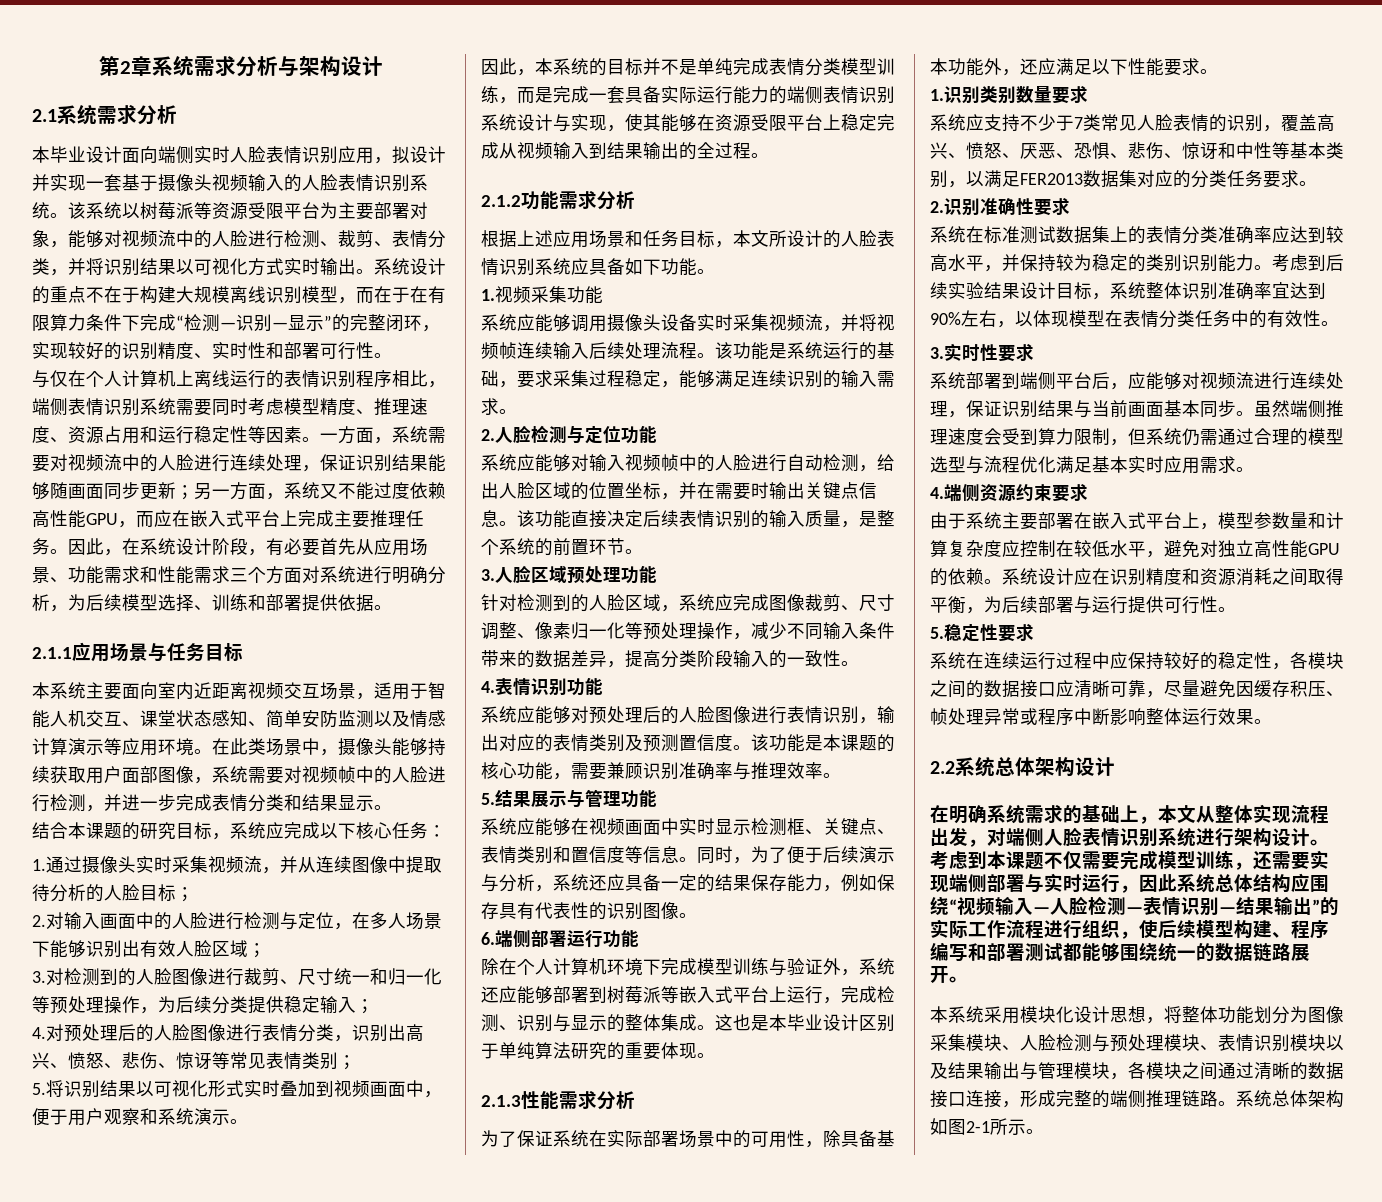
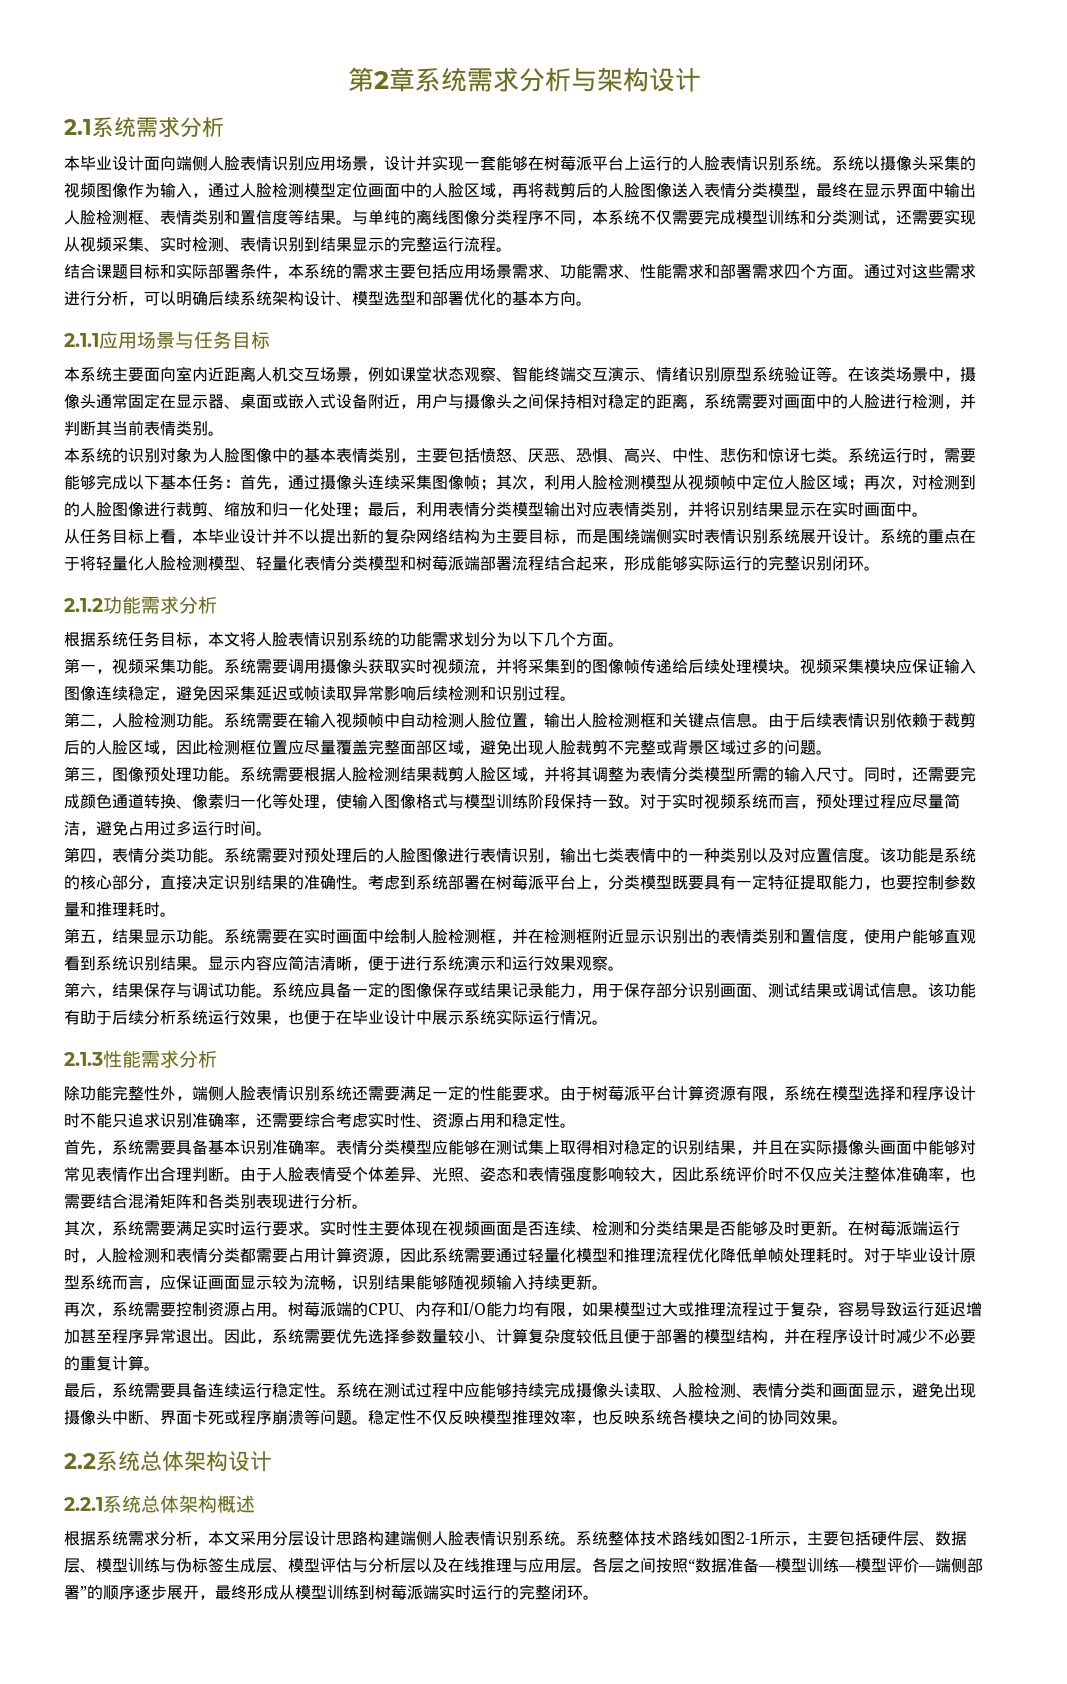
[194,146,230,163] 实时 -> (208, 163) none
[374,146,410,164] ，拟 -> [336,156,384,171] 场景，
[122,174,284,192] 基于摄像头视频输入 -> [496,156,672,171] 能够在树莓派平台上运行
[68,202,428,220] [32,230,446,248] [32,258,446,276] [32,286,446,304] [32,314,440,332] [32,342,392,360] [32,370,446,388] [32,398,428,416] [32,426,446,444] [32,454,446,472] [32,482,446,500] [32,510,424,528] [32,538,428,556] [32,567,50,583] 该系统以树莓派等资源受限平台为主要部署对象，能够对视频流中的人脸进行检测、裁剪、表情分类，并将识别结果以可视化方式实时输出。系统设计的重点不在于构建大规模离线识别模型，而在于在有限算力条件下完成“检测—识别—显示”的完整闭环，实现较好的识别精度、实时性和部署可行性。 // 与仅在个人计算机上离线运行的表情识别程序相比，端侧表情识别系统需要同时考虑模型精度、推理速度、资源占用和运行稳定性等因素。一方面，系统需要对视频流中的人脸进行连续处理，保证识别结果能够随画面同步更新；另一方面，系统又不能过度依赖高性能GPU，而应在嵌入式平台上完成主要推理任务。因此，在系统设计阶段，有必要首先从应用场景 -> [832,156,976,171] [64,182,976,198] [64,209,976,225] [64,236,512,252] [64,263,544,279] 系统以摄像头采集的视频图像作为输入，通过人脸检测模型定位画面中的人脸区域，再将裁剪后的人脸图像送入表情分类模型，最终在显示界面中输出人脸检测框、表情类别和置信度等结果。与单纯的离线图像分类程序不同，本系统不仅需要完成模型训练和分类测试，还需要实现从视频采集、实时检测、表情识别到结果显示的完整运行流程。 // 结合课题目标和实际部署条件，本系统的需求主要包括应用场景需求
[140,566,446,584] [32,594,374,612] 和性能需求三个方面对系统进行明确分析，为后续模型选择、训练和部署提供依据 -> [624,263,976,279] [64,291,576,306] 、性能需求和部署需求四个方面。通过对这些需求进行分析，可以明确后续系统架构设计、模型选型和部署优化的基本方向
[248,682,284,699] 视频 -> [256,367,288,382] 人机
[374,682,446,700] [32,710,446,728] [32,738,446,756] [32,766,356,784] 适用于智能人机交互、课堂状态感知、简单安防监测以及情感计算演示等应用环境。在此类场景中，摄像头能够持续获取用户面部图像，系统需要对视频帧 -> [368,366,976,382] [64,393,816,409] 例如课堂状态观察、智能终端交互演示、情绪识别原型系统验证等。在该类场景中，摄像头通常固定在显示器、桌面或嵌入式设备附近，用户与摄像头之间保持相对稳定的距离，系统需要对画面
[122,794,392,812] [32,822,284,840] 进一步完成表情分类和结果显示。 // 结合本课题的研究目标，系统应 -> [64,420,224,436] [64,447,976,463] [64,475,96,490] 判断其当前表情类别。 // 本系统的识别对象为人脸图像中的基本表情类别，主要包括愤怒、厌恶、恐惧、高兴、中性、悲伤和惊讶七类。系统运行时，需要能够
[356,822,392,839] 核心 -> [160,475,192,490] 基本
[32,859,46,871] // 1. -> [240,475,288,490] 首先，
[136,856,442,874] [32,884,194,902] [32,912,442,930] [32,940,176,958] 实时采集视频流，并从连续图像中提取待分析的人脸目标； // 2.对输入画面中的人脸进行检测与定位，在多人场景下能够识别出有效 -> [368,474,784,491] 连续采集图像帧；其次，利用人脸检测模型从视频帧中定位
[32,971,46,983] // 3. -> [864,474,912,490] 再次，
[298,968,442,985] [32,996,374,1014] [32,1024,424,1042] [32,1052,356,1070] [32,1080,442,1098] [32,1108,248,1126] [481,58,895,76] [481,86,895,104] [481,113,895,132] [481,142,751,160] 尺寸统一和归一化等预处理操作，为后续分类提供稳定输入； // 4.对预处理后的人脸图像进行表情分类，识别出高兴、愤怒、悲伤、惊讶等常见表情类别； // 5.将识别结果以可视化形式实时叠加到视频画面中，便于用户观察和系统演示。 // 因此，本系统的目标并不是单纯完成表情分类模型训练，而是完成一套具备实际运行能力的端侧表情识别系统设计与实现，使其能够在资源受限平台上稳定完成从视频输入到结果输出的全过程 -> [224,501,928,518] [64,528,976,544] [64,555,864,571] 缩放和归一化处理；最后，利用表情分类模型输出对应表情类别，并将识别结果显示在实时画面中。 // 从任务目标上看，本毕业设计并不以提出新的复杂网络结构为主要目标，而是围绕端侧实时表情识别系统展开设计。系统的重点在于将轻量化人脸检测模型、轻量化表情分类模型和树莓派端部署流程结合起来，形成能够实际运行的完整识别闭环
[517,230,643,248] 上述应用场景和 -> [96,632,128,647] 系统
[769,230,895,248] [481,258,715,276] [481,289,495,301] 所设计的人脸表情识别系统应具备如下功能。 // 1. -> [240,631,624,647] [64,658,112,674] 将人脸表情识别系统的功能需求划分为以下几个方面。 // 第一，
[481,314,895,332] [481,342,895,360] [481,370,895,388] [481,398,517,415] [481,425,657,444] [481,454,895,472] [481,482,877,500] [481,510,895,528] [481,538,643,556] [481,565,657,584] [481,594,895,612] [481,622,895,640] [481,650,859,668] [481,677,603,696] [481,706,571,724] // 系统应能够调用摄像头设备实时采集视频流，并将视频帧连续输入后续处理流程。该功能是系统运行的基础，要求采集过程稳定，能够满足连续识别的输入需求。 // 2.人脸检测与定位功能 // 系统应能够对输入视频帧中的人脸进行自动检测，给出人脸区域的位置坐标，并在需要时输出关键点信息。该功能直接决定后续表情识别的输入质量，是整个系统的前置环节。 // 3.人脸区域预处理功能 // 针对检测到的人脸区域，系统应完成图像裁剪、尺寸调整、像素归一化等预处理操作，减少不同输入条件带来的数据差异，提高分类阶段输入的一致性。 // 4.表情识别功能 // 系统应能够 -> [208,658,976,674] [64,685,576,701] [64,712,976,728] [64,739,832,755] [64,766,976,782] [64,793,960,809] [64,820,272,836] [64,847,288,863] 。系统需要调用摄像头获取实时视频流，并将采集到的图像帧传递给后续处理模块。视频采集模块应保证输入图像连续稳定，避免因采集延迟或帧读取异常影响后续检测和识别过程。 // 第二，人脸检测功能。系统需要在输入视频帧中自动检测人脸位置，输出人脸检测框和关键点信息。由于后续表情识别依赖于裁剪后的人脸区域，因此检测框位置应尽量覆盖完整面部区域，避免出现人脸裁剪不完整或背景区域过多的问题。 // 第三，图像预处理功能。系统需要根据人脸检测结果裁剪人脸区域，并将其调整为表情分类模型所需的输入尺寸。同时，还需要完成颜色通道转换、像素归一化等处理，使输入图像格式与模型训练阶段保持一致。对于实时视频系统而言，预处理过程应尽量简洁，避免占用过多运行时间。 // 第四，表情分类功能。系统需要
[499,734,895,752] [481,762,841,780] [481,789,657,808] [481,818,895,836] [481,846,895,864] [481,874,895,892] [481,902,697,920] [481,929,639,948] [481,958,895,976] [481,986,895,1004] [481,1014,895,1032] [481,1042,697,1060] 对应的表情类别及预测置信度。该功能是本课题的核心功能，需要兼顾识别准确率与推理效率。 // 5.结果展示与管理功能 // 系统应能够在视频画面中实时显示检测框、关键点、表情类别和置信度等信息。同时，为了便于后续演示与分析，系统还应具备一定的结果保存能力，例如保存具有代表性的识别图像。 // 6.端侧部署运行功能 // 除在个人计算机环境下完成模型训练与验证外，系统还应能够部署到树莓派等嵌入式平台上运行，完成检测、识别与显示的整体集成。这也是本毕业设计区别于单纯算法研究的重要体现 -> [592,847,976,863] [64,874,976,890] [64,902,176,917] [64,928,976,944] [64,955,624,971] [64,982,976,998] [64,1009,592,1025] 七类表情中的一种类别以及对应置信度。该功能是系统的核心部分，直接决定识别结果的准确性。考虑到系统部署在树莓派平台上，分类模型既要具有一定特征提取能力，也要控制参数量和推理耗时。 // 第五，结果显示功能。系统需要在实时画面中绘制人脸检测框，并在检测框附近显示识别出的表情类别和置信度，使用户能够直观看到系统识别结果。显示内容应简洁清晰，便于进行系统演示和运行效果观察。 // 第六，结果保存与调试功能。系统应具备一定的图像保存或结果记录能力，用于保存部分识别画面、测试结果或调试信息。该功能有助于后续分析系统运行效果，也便于在毕业设计中展示系统实际运行情况
[481,1130,895,1148] [930,58,1218,76] [930,85,1088,104] [930,114,1335,132] [930,142,1344,159] [930,170,1317,188] [930,197,1070,216] [930,226,1344,244] [930,254,1344,272] [930,282,1326,300] [930,310,1339,328] [930,343,1034,362] [930,372,1344,390] [930,400,1344,418] [930,428,1344,446] [930,456,1254,474] [930,483,1088,502] [930,512,1344,530] [930,540,1340,558] [930,568,1344,586] [930,596,1236,614] [930,623,1034,642] [930,652,1344,670] [930,680,1344,698] [930,708,1218,726] 为了保证系统在实际部署场景中的可用性，除具备基本功能外，还应满足以下性能要求。 // 1.识别类别数量要求 // 系统应支持不少于7类常见人脸表情的识别，覆盖高兴、愤怒、厌恶、恐惧、悲伤、惊讶和中性等基本类别，以满足FER2013数据集对应的分类任务要求。 // 2.识别准确性要求 // 系统在标准测试数据集上的表情分类准确率应达到较高水平，并保持较为稳定的类别识别能力。考虑到后续实验结果设计目标，系统整体识别准确率宜达到90%左右，以体现模型在表情分类任务中的有效性。 // 3.实时性要求 // 系统部署到端侧平台后，应能够对视频流进行连续处理，保证识别结果与当前画面基本同步。虽然端侧推理速度会受到算力限制，但系统仍需通过合理的模型选型与流程优化满足基本实时应用需求。 // 4.端侧资源约束要求 // 由于系统主要部署在嵌入式平台上，模型参数量和计算复杂度应控制在较低水平，避免对独立高性能GPU的依赖。系统设计应在识别精度和资源消耗之间取得平衡，为后续部署与运行提供可行性。 // 5.稳定性要求 // 系统在连续运行过程中应保持较好的稳定性，各模块之间的数据接口应清晰可靠，尽量避免因缓存积压、帧处理异常或程序中断影响整体运行 -> [64,1085,976,1101] [64,1112,576,1128] [64,1139,976,1155] [64,1166,976,1182] [64,1193,368,1209] [64,1220,960,1236] [64,1247,976,1263] [64,1274,608,1290] [64,1301,982,1317] [64,1328,976,1344] [64,1355,160,1371] [64,1382,976,1398] [64,1409,800,1425] 除功能完整性外，端侧人脸表情识别系统还需要满足一定的性能要求。由于树莓派平台计算资源有限，系统在模型选择和程序设计时不能只追求识别准确率，还需要综合考虑实时性、资源占用和稳定性。 // 首先，系统需要具备基本识别准确率。表情分类模型应能够在测试集上取得相对稳定的识别结果，并且在实际摄像头画面中能够对常见表情作出合理判断。由于人脸表情受个体差异、光照、姿态和表情强度影响较大，因此系统评价时不仅应关注整体准确率，也需要结合混淆矩阵和各类别表现进行分析。 // 其次，系统需要满足实时运行要求。实时性主要体现在视频画面是否连续、检测和分类结果是否能够及时更新。在树莓派端运行时，人脸检测和表情分类都需要占用计算资源，因此系统需要通过轻量化模型和推理流程优化降低单帧处理耗时。对于毕业设计原型系统而言，应保证画面显示较为流畅，识别结果能够随视频输入持续更新。 // 再次，系统需要控制资源占用。树莓派端的CPU、内存和I/O能力均有限，如果模型过大或推理流程过于复杂，容易导致运行延迟增加甚至程序异常退出。因此，系统需要优先选择参数量较小、计算复杂度较低且便于部署的模型结构，并在程序设计时减少不必要的重复计算。 // 最后，系统需要具备连续运行稳定性。系统在测试过程中应能够持续完成摄像头读取、人脸检测、表情分类和画面显示，避免出现摄像头中断、界面卡死或程序崩溃等问题。稳定性不仅反映模型推理效率，也反映系统各模块之间的协同
[930,804,1329,824] [930,827,1329,847] [930,850,1329,870] [930,873,1329,893] [930,896,1339,916] [930,919,1329,939] [930,942,1310,962] [930,966,968,984] [930,1006,1344,1024] [930,1034,1344,1052] [930,1062,1344,1080] [930,1090,1344,1108] [930,1118,1026,1135] 在明确系统需求的基础上，本文从整体实现流程出发，对端侧人脸表情识别系统进行架构设计。考虑到本课题不仅需要完成模型训练，还需要实现端侧部署与实时运行，因此系统总体结构应围绕“视频输入—人脸检测—表情识别—结果输出”的实际工作流程进行组织，使后续模型构建、程序编写和部署测试都能够围绕统一的数据链路展开。 // 本系统采用模块化设计思想，将整体功能划分为图像采集模块、人脸检测与预处理模块、表情识别模块以及结果输出与管理模块，各模块之间通过清晰的数据接口连接，形成完整的端侧推理链路。系统总体架构如图2-1所示 -> [64,1495,255,1513] [64,1530,967,1546] [64,1557,983,1573] [64,1584,583,1600] 2.2.1系统总体架构概述 // 根据系统需求分析，本文采用分层设计思路构建端侧人脸表情识别系统。系统整体技术路线如图2-1所示，主要包括硬件层、数据层、模型训练与伪标签生成层、模型评估与分析层以及在线推理与应用层。各层之间按照“数据准备—模型训练—模型评价—端侧部署”的顺序逐步展开，最终形成从模型训练到树莓派端实时运行的完整闭环

